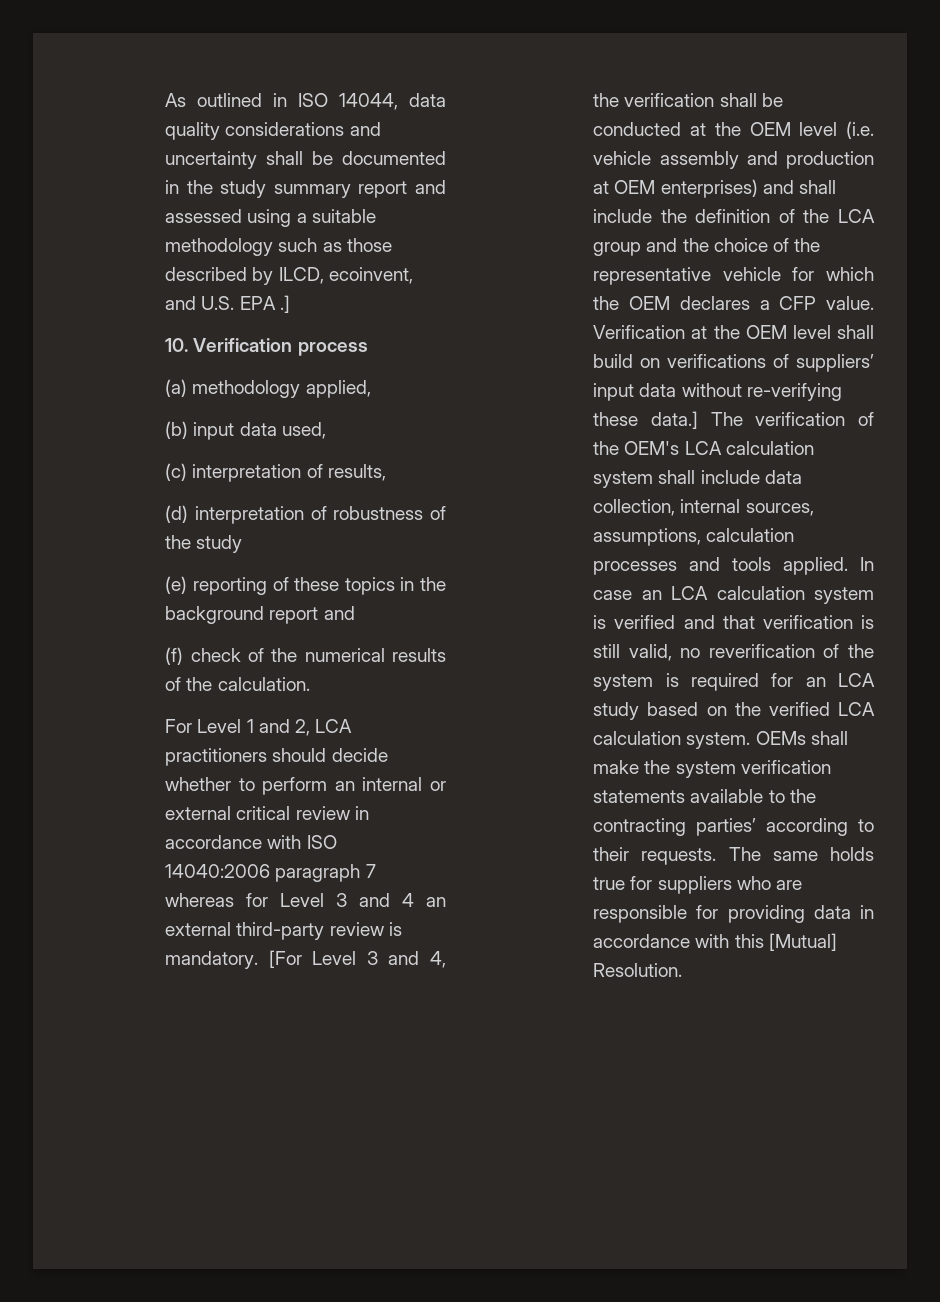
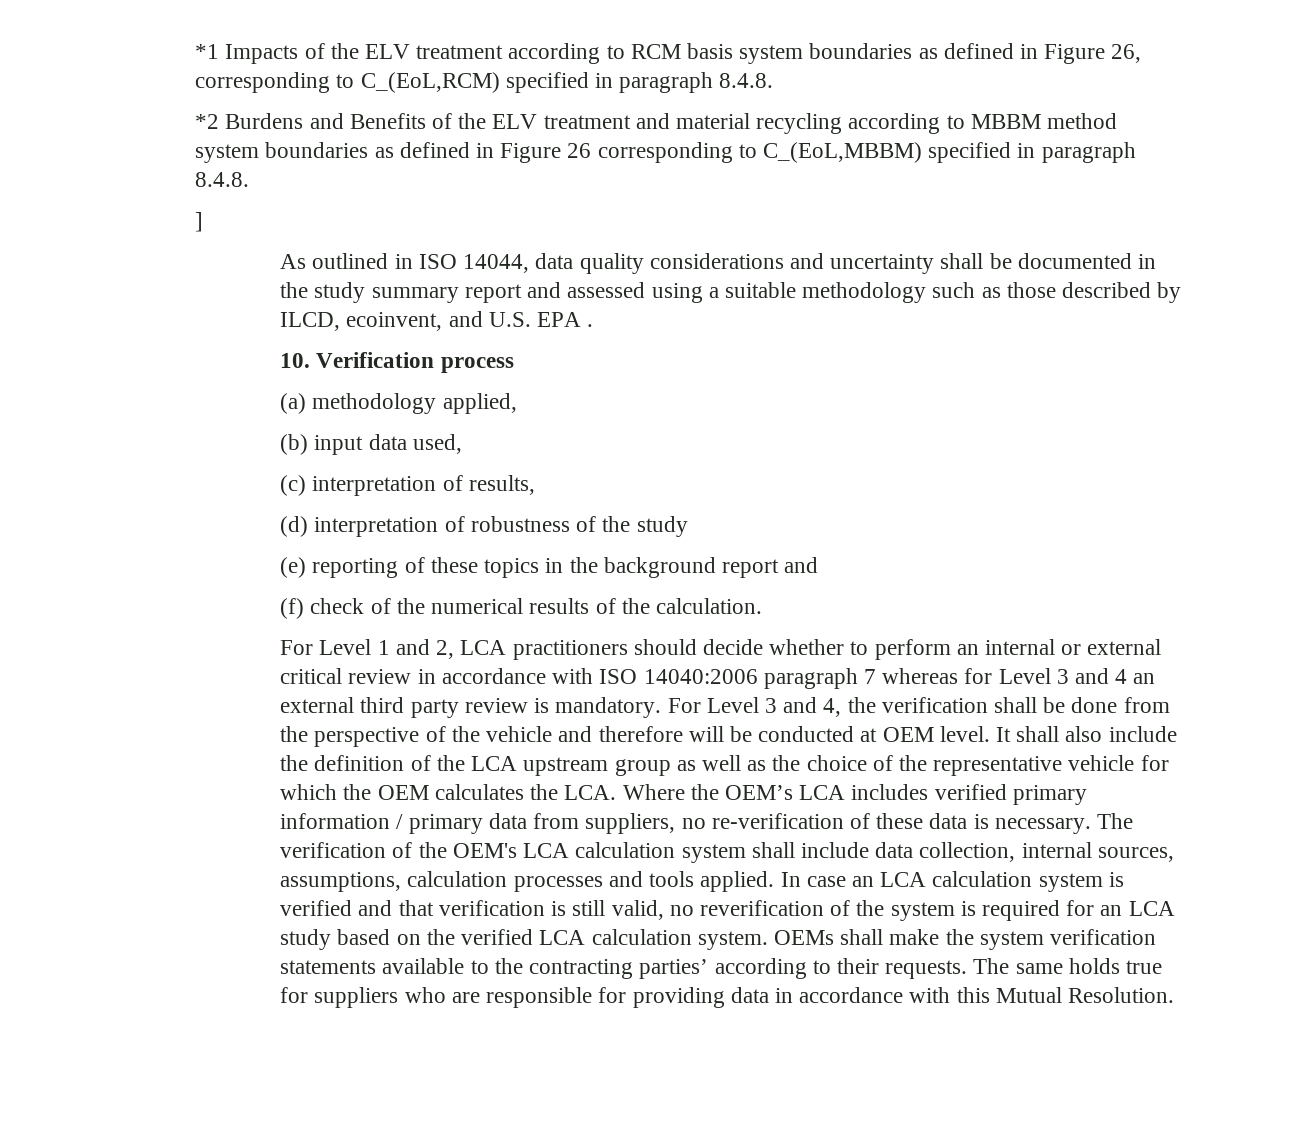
(165, 100) none -> [195,43,1142,64] [195,72,774,93] [195,113,1118,134] [195,142,1136,163] [195,172,250,187] [195,212,204,232] *1 Impacts of the ELV treatment according to RCM basis system boundaries as defined in Figure 26, corresponding to C_(EoL,RCM) specified in paragraph 8.4.8. // *2 Burdens and Benefits of the ELV treatment and material recycling according to MBBM method system boundaries as defined in Figure 26 corresponding to C_(EoL,MBBM) specified in paragraph 8.4.8. // ] //
[279,295,290,313] .] -> [587,324,594,327] .
[236,922,325,940] third-party -> [360,697,459,718] third party
[268,950,302,968] [For -> [667,698,701,713] For
[593,121,874,139] [593,151,874,169] [593,179,836,198] conducted at the OEM level (i.e. vehicle assembly and production at OEM enterprises) and shall -> [1071,697,1170,713] [280,726,1103,747] done from the perspective of the vehicle and therefore will be conducted at OEM level. It shall also
[593,238,678,256] group and -> [523,755,767,776] upstream group as well as
[679,296,874,310] [593,325,874,339] [593,354,874,372] [593,383,842,401] [593,411,698,429] declares a CFP value. Verification at the OEM level shall build on verifications of suppliers’ input data without re-verifying these data.] -> [434,784,1087,805] [280,813,1091,834] calculates the LCA. Where the OEM’s LCA includes verified primary information / primary data from suppliers, no re-verification of these data is necessary.
[768,933,837,951] [Mutual] -> [995,987,1062,1003] Mutual

